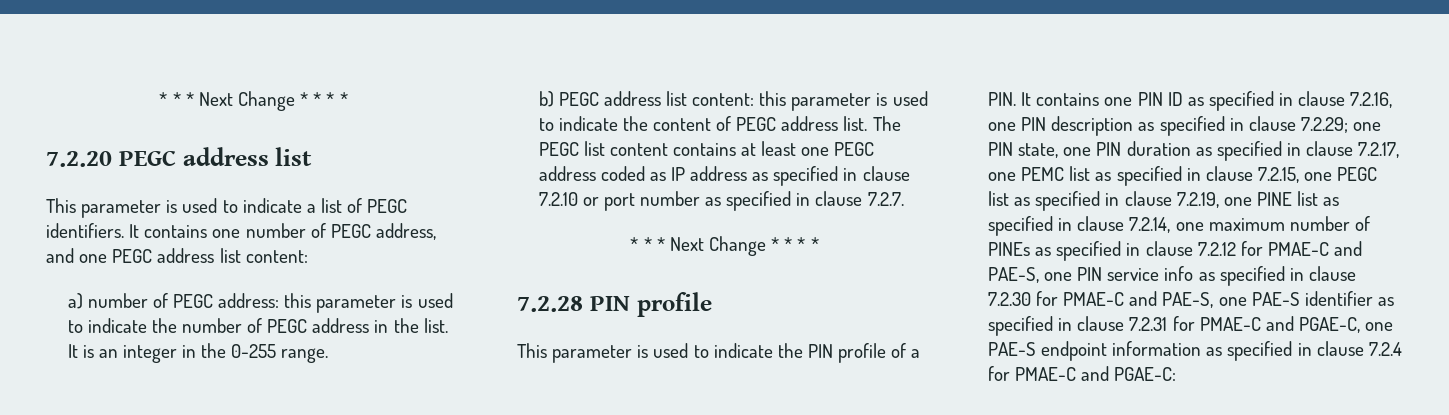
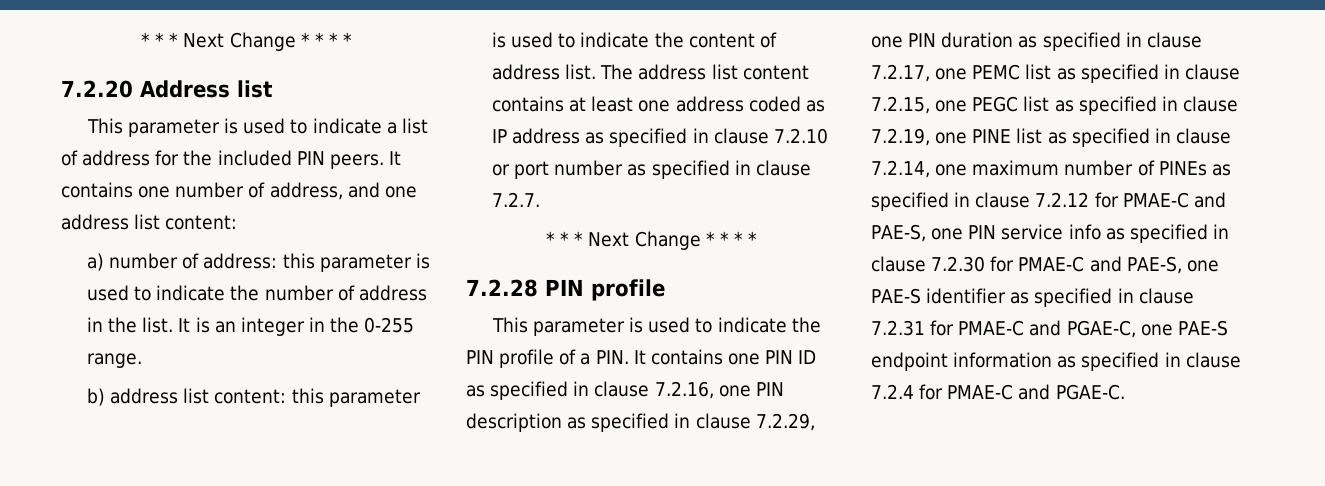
[118,147,269,166] PEGC address -> [140,80,230,98] Address
[367,199,408,213] [46,223,124,238] PEGC identifiers. -> [82,150,384,169] address for the included PIN peers.
[330,224,371,238] PEGC -> (266, 190) none
[112,249,153,263] PEGC -> (417, 192) none
[172,294,213,308] PEGC -> (200, 261) none
[267,319,308,333] PEGC -> (355, 293) none
[558,92,599,106] PEGC -> (106, 397) none
[736,117,777,131] PEGC -> (777, 40) none
[538,142,579,156] PEGC -> [638,64,707,80] address
[834,142,875,156] PEGC -> (671, 106) none
[1300,117,1382,133] [988,142,1059,158] 7.2.29; one PIN state, -> [755,413,815,431] 7.2.29,
[1114,367,1177,381] PGAE-C: -> [1055,384,1125,400] PGAE-C.

